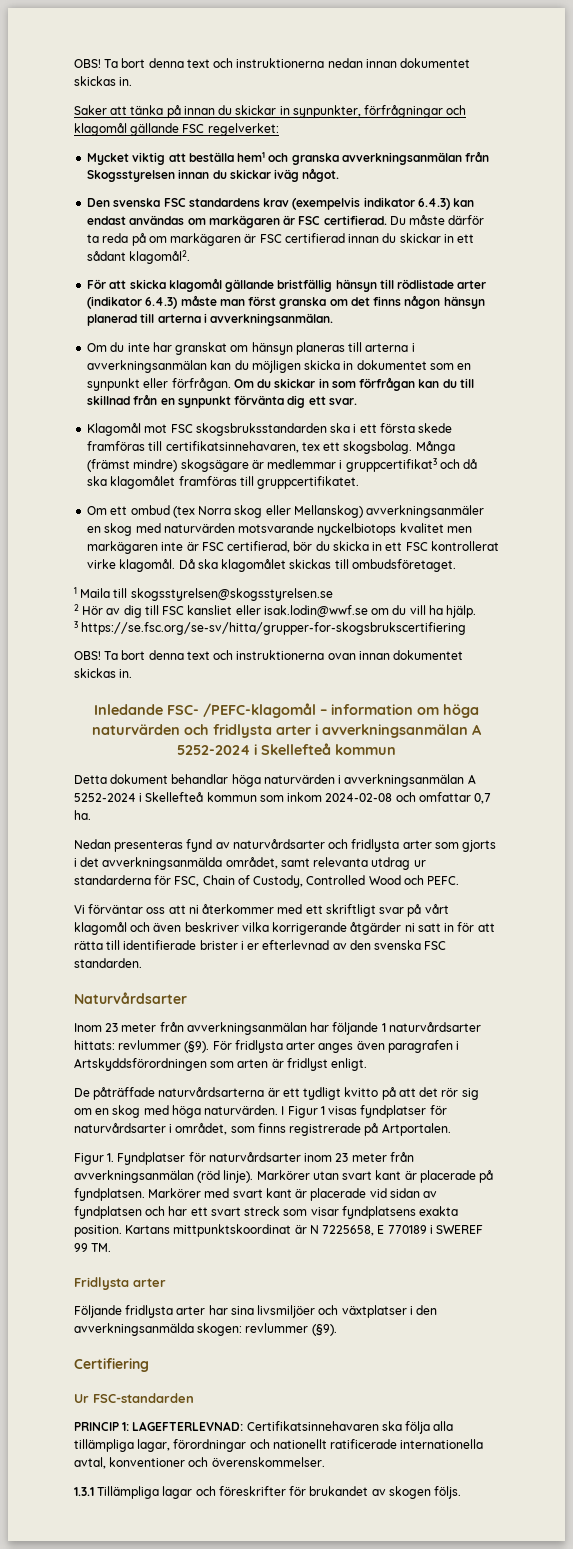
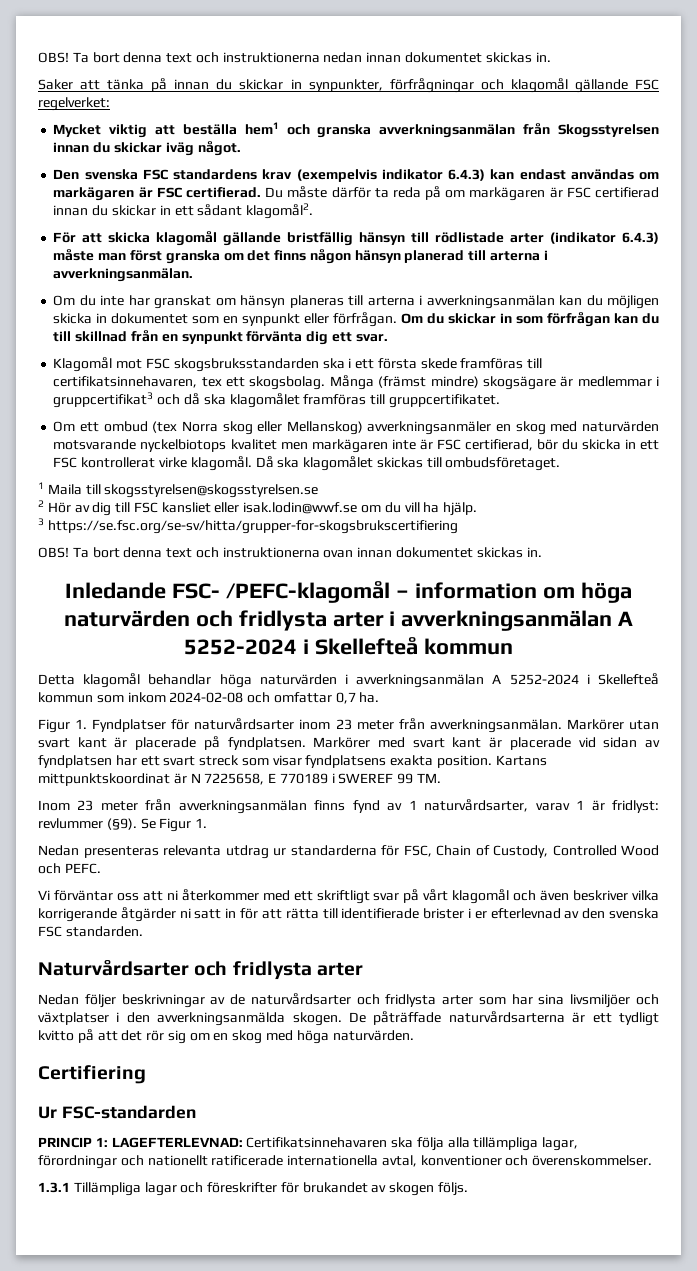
[110,774,169,784] dokument -> [83,673,141,688] klagomål
[74,839,497,852] [74,857,310,870] Nedan presenteras fynd av naturvårdsarter och fridlysta arter som gjorts i det avverkningsanmälda området, samt -> [38,718,659,733] [38,736,660,750] [38,755,547,768] [38,773,442,786] [38,799,659,814] [38,818,208,832] [38,845,159,858] Figur 1. Fyndplatser för naturvårdsarter inom 23 meter från avverkningsanmälan. Markörer utan svart kant är placerade på fyndplatsen. Markörer med svart kant är placerade vid sidan av fyndplatsen har ett svart streck som visar fyndplatsens exakta position. Kartans mittpunktskoordinat är N 7225658, E 770189 i SWEREF 99 TM. // Inom 23 meter från avverkningsanmälan finns fynd av 1 naturvårdsarter, varav 1 är fridlyst: revlummer (§9). Se Figur 1. // Nedan presenteras
[74,1022,481,1035] [74,1040,460,1053] [74,1058,368,1071] // Inom 23 meter från avverkningsanmälan har följande 1 naturvårdsarter hittats: revlummer (§9). För fridlysta arter anges även paragrafen i Artskyddsförordningen som arten är fridlyst enligt. // -> [194,961,363,980] [38,993,659,1008] [38,1012,342,1026] och fridlysta arter // Nedan följer beskrivningar av de naturvårdsarter och fridlysta arter som har sina livsmiljöer och växtplatser i den avverkningsanmälda skogen.
[281,1105,447,1118] [74,1123,451,1136] [74,1152,414,1165] [74,1170,494,1183] [74,1188,438,1201] [74,1206,459,1219] [74,1224,484,1237] [74,1243,112,1252] [74,1277,166,1290] [74,1305,438,1318] [74,1323,337,1336] I Figur 1 visas fyndplatser för naturvårdsarter i området, som finns registrerade på Artportalen. // Figur 1. Fyndplatser för naturvårdsarter inom 23 meter från avverkningsanmälan (röd linje). Markörer utan svart kant är placerade på fyndplatsen. Markörer med svart kant är placerade vid sidan av fyndplatsen och har ett svart streck som visar fyndplatsens exakta position. Kartans mittpunktskoordinat är N 7225658, E 770189 i SWEREF 99 TM. // Fridlysta arter // Följande fridlysta arter har sina livsmiljöer och växtplatser i den avverkningsanmälda skogen: revlummer (§9). -> (414, 1035) none

